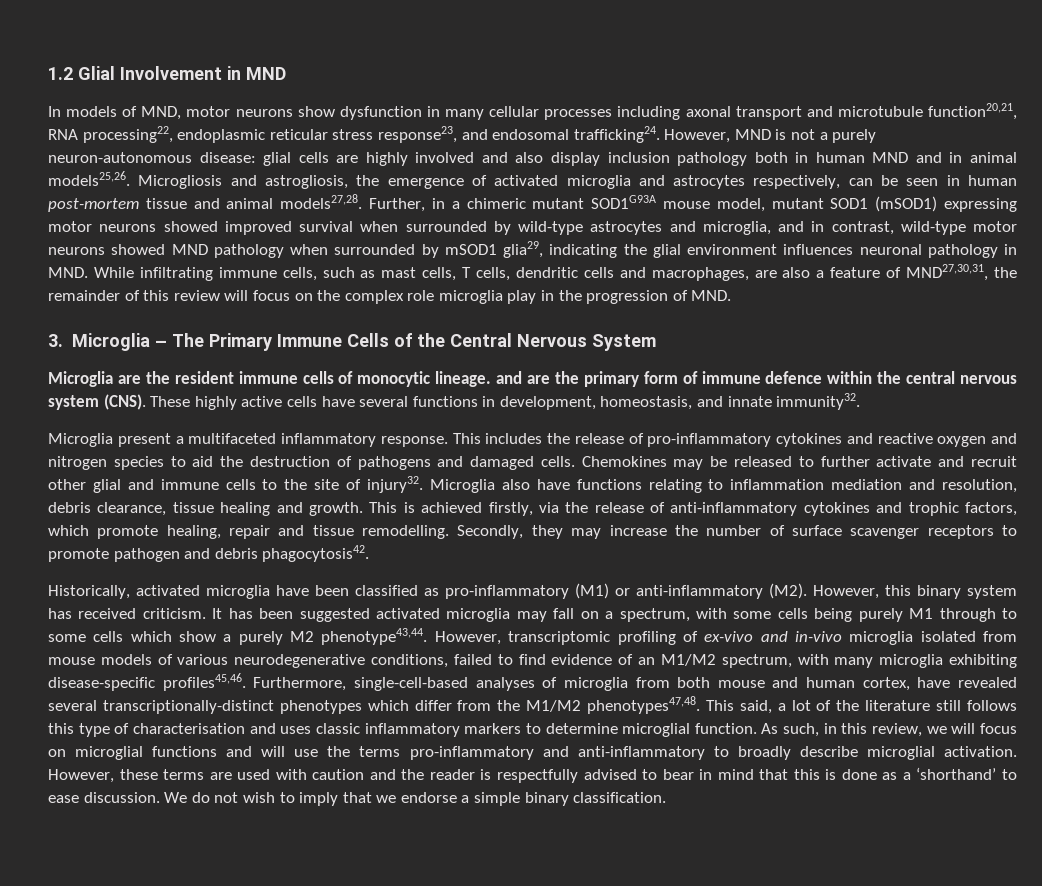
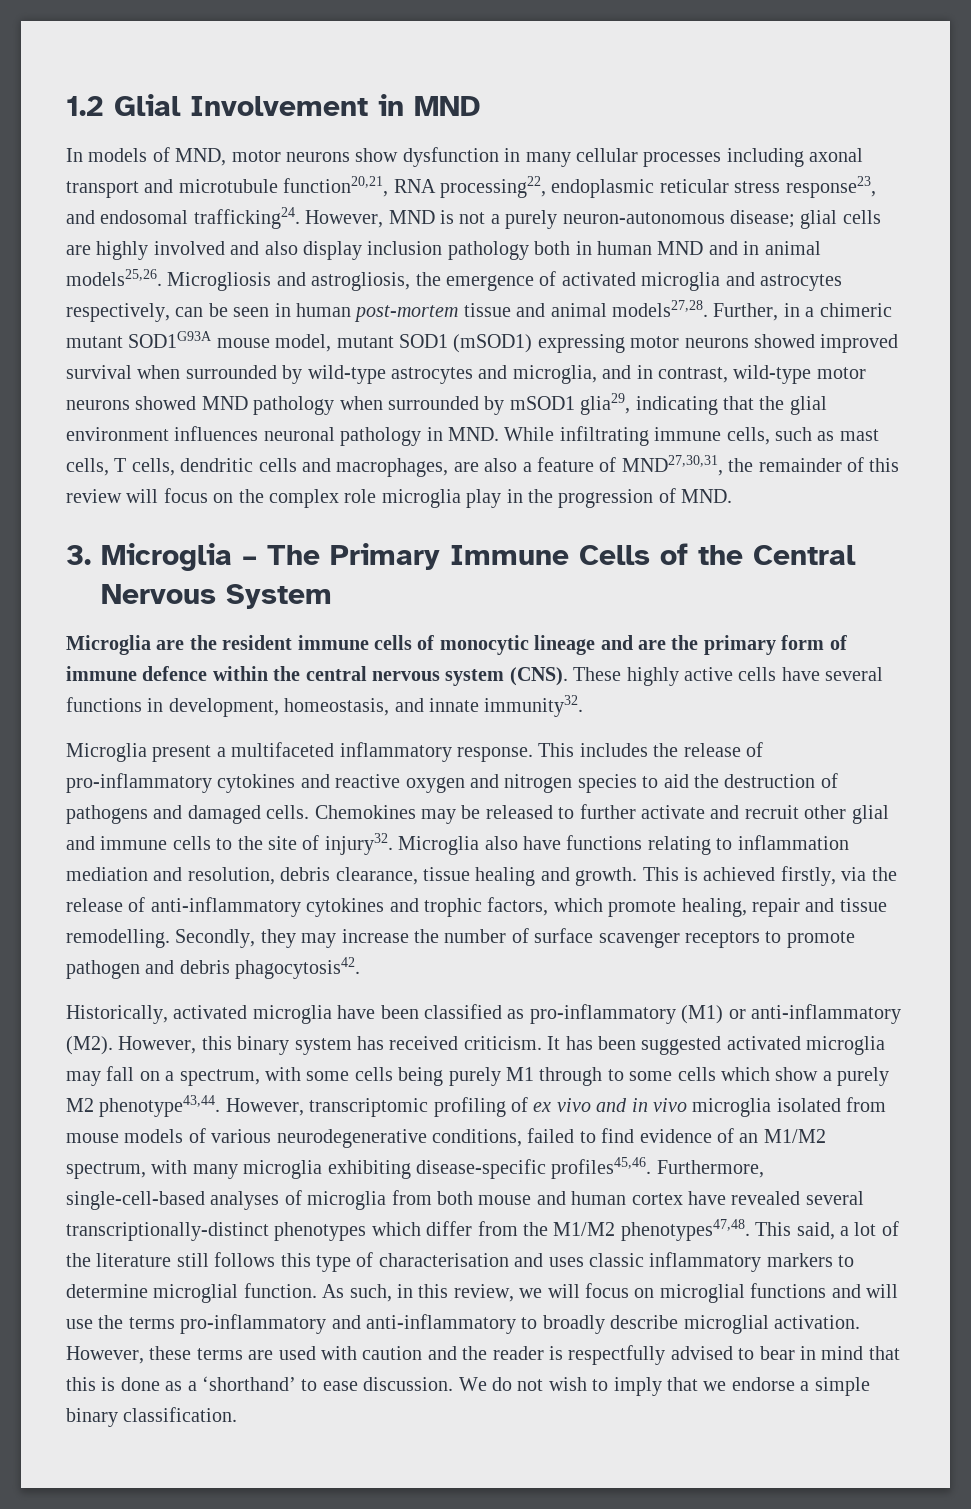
[199,152,256,163] disease: -> [729,210,795,228] disease;
(618, 251) none -> [722,396,754,410] that
[435,371,492,387] lineage. -> [534,635,596,655] lineage
[704,631,842,642] ex-vivo and in-vivo -> [533,1098,687,1112] ex vivo and in vivo
[862,677,910,691] cortex, -> [631,1193,683,1205] cortex

